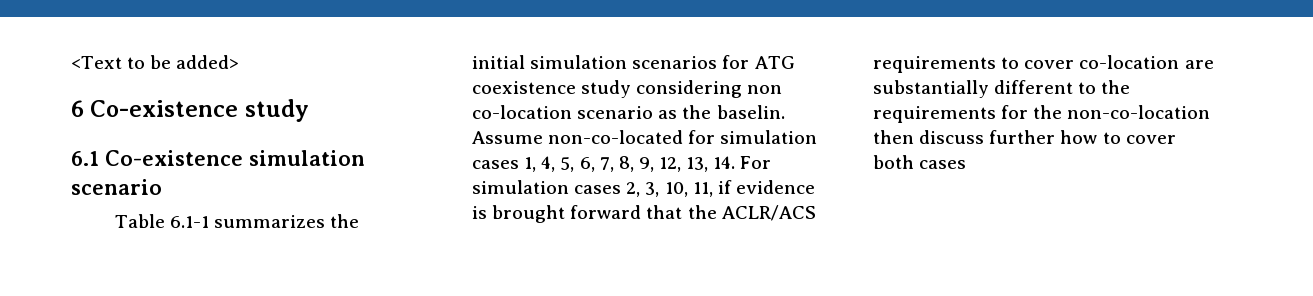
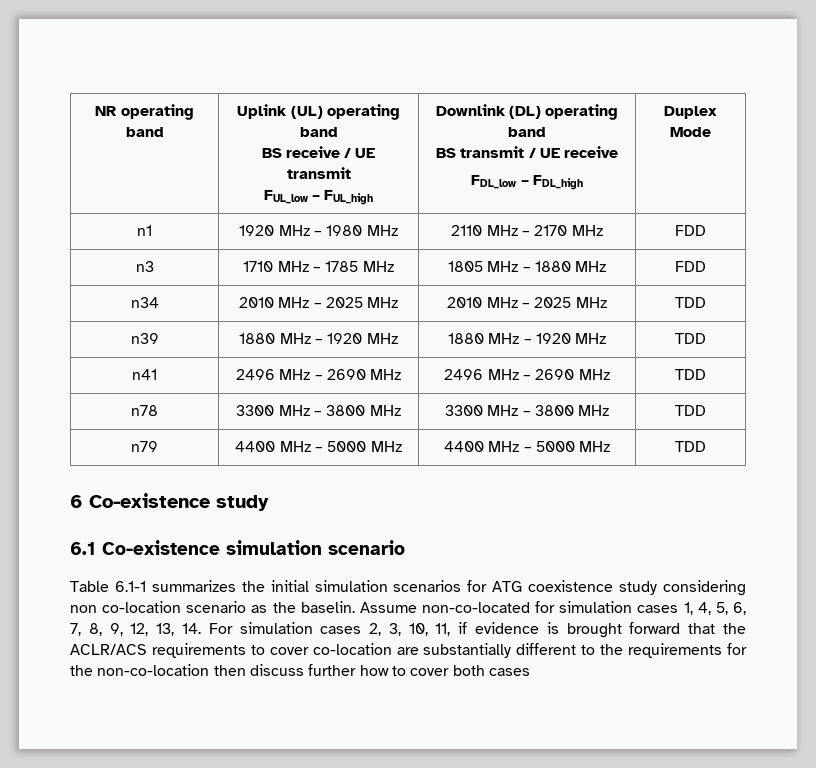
[71,55,240,69] <Text to be added> -> [95,104,194,120] [125,127,164,137] [237,104,400,120] [299,127,338,137] [261,146,376,158] [286,167,351,179] [263,190,374,205] [435,104,619,120] [507,127,546,137] [435,146,619,158] [471,175,583,190] [664,106,717,119] [670,127,711,137] [137,225,152,236] [239,225,398,236] [451,225,603,236] [675,225,706,236] [135,261,154,272] [243,261,394,272] [447,261,607,272] [675,261,706,272] [130,297,159,308] [238,297,399,308] [447,297,607,308] [675,297,706,308] [130,333,159,344] [239,333,398,344] [447,333,607,344] [675,333,706,344] [132,369,157,380] [235,369,402,380] [444,369,610,380] [675,369,706,380] [131,405,158,416] [236,405,401,416] [444,405,610,416] [675,405,706,416] [131,441,158,452] [235,441,402,452] [443,441,611,452] [675,441,706,452] NR operating band | Uplink (UL) operating band // BS receive / UE transmit // FUL_low – FUL_high | Downlink (DL) operating band // BS transmit / UE receive // FDL_low – FDL_high | Duplex Mode // n1 | 1920 MHz – 1980 MHz | 2110 MHz – 2170 MHz | FDD // n3 | 1710 MHz – 1785 MHz | 1805 MHz – 1880 MHz | FDD // n34 | 2010 MHz – 2025 MHz | 2010 MHz – 2025 MHz | TDD // n39 | 1880 MHz – 1920 MHz | 1880 MHz – 1920 MHz | TDD // n41 | 2496 MHz – 2690 MHz | 2496 MHz – 2690 MHz | TDD // n78 | 3300 MHz – 3800 MHz | 3300 MHz – 3800 MHz | TDD // n79 | 4400 MHz – 5000 MHz | 4400 MHz – 5000 MHz | TDD

